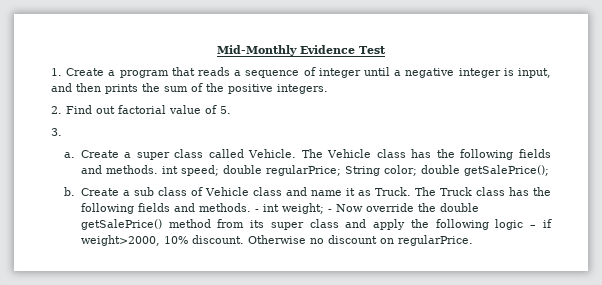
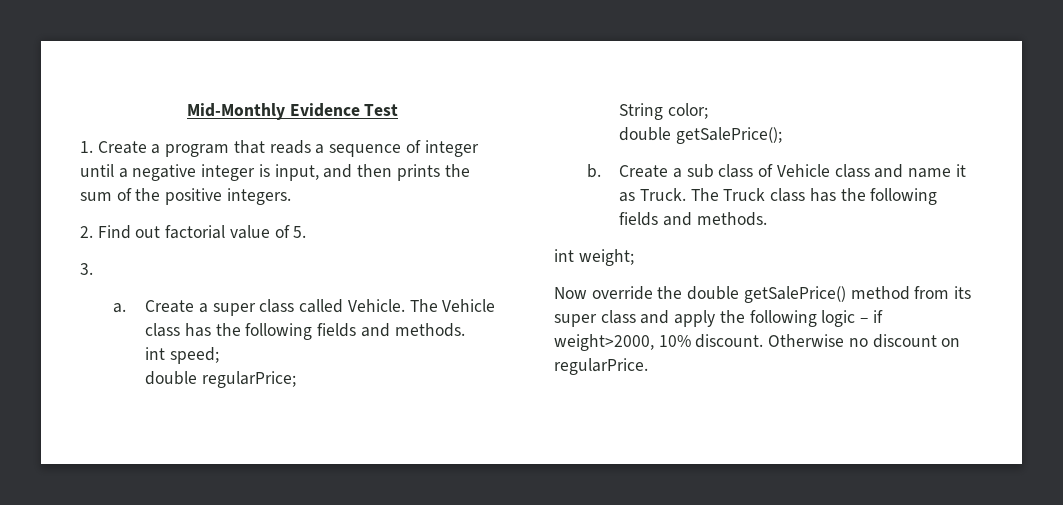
(158, 169) none -> (465, 330) //
(219, 170) none -> (219, 355) //
(341, 170) none -> (296, 379) //
(417, 170) none -> (708, 111) //
[254,209,259,212] - -> (767, 219) //
[327,209,332,212] - -> (634, 257) //

